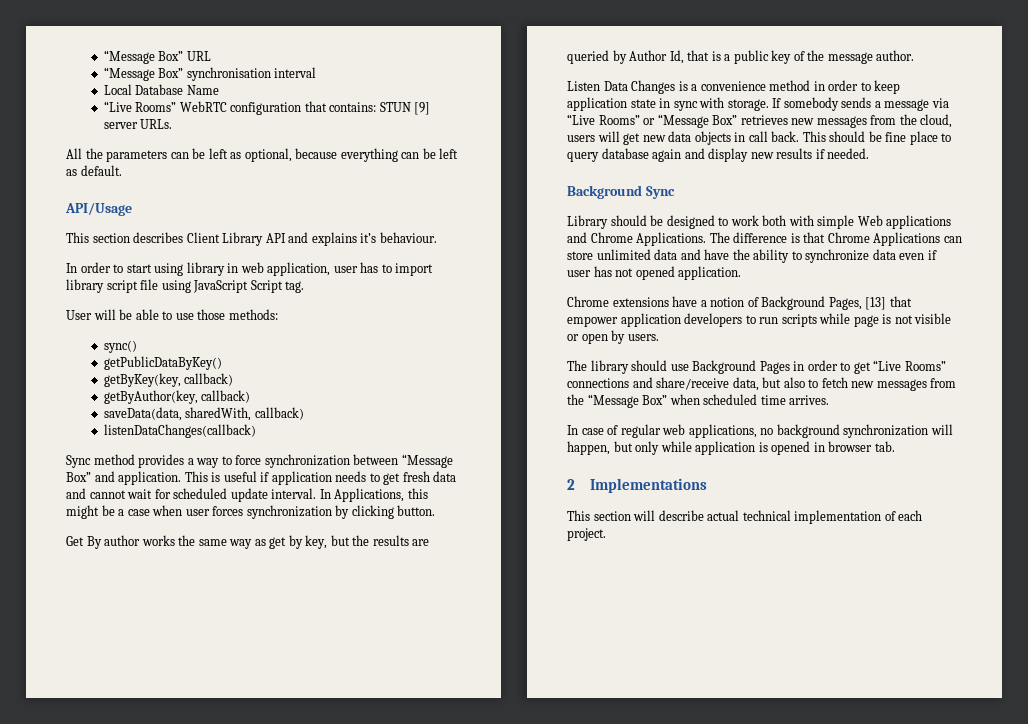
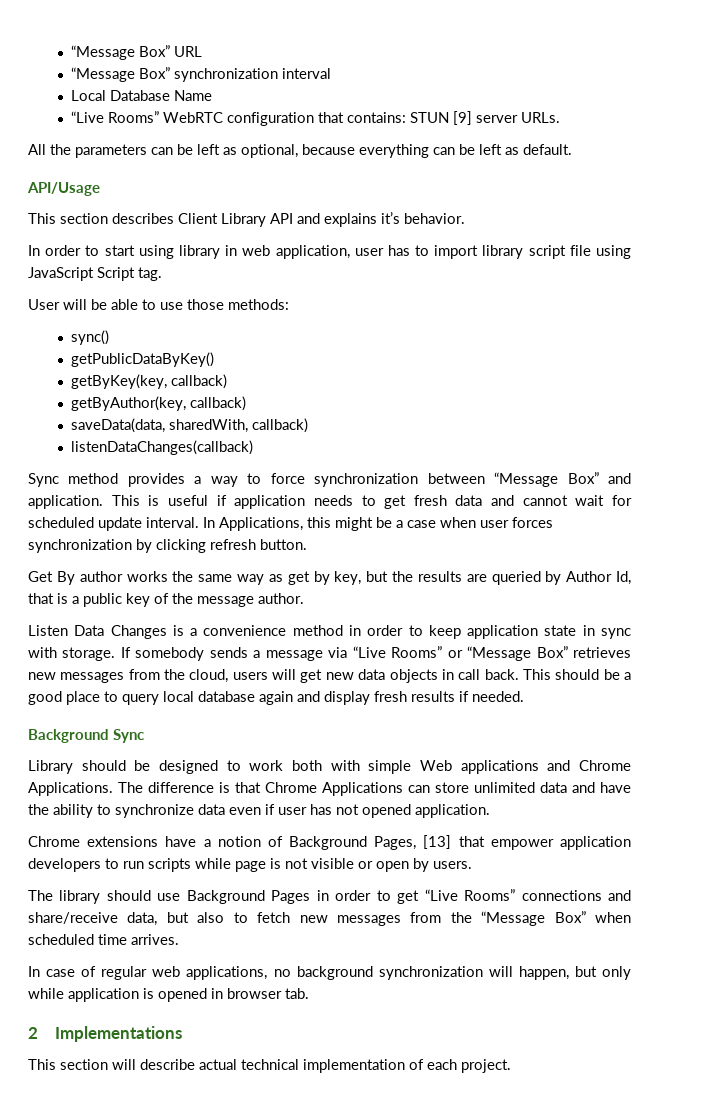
[186,67,271,81] synchronisation -> [174,68,279,82] synchronization
[379,232,437,243] behaviour. -> [404,213,465,224] behavior.
(394, 512) none -> [210,539,256,550] refresh
[885,132,907,142] fine -> [624,672,632,680] [28,691,62,705] a good
(599, 157) none -> [163,691,194,702] local
[750,152,774,159] new -> [374,691,407,702] fresh

